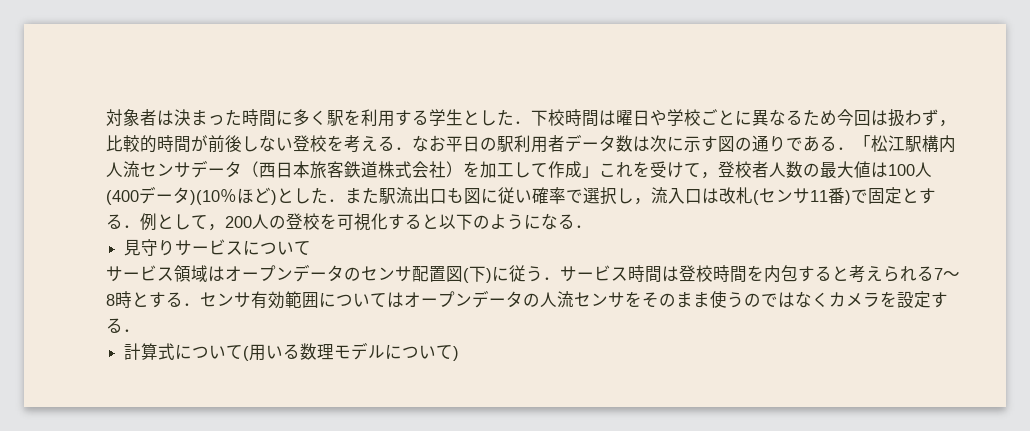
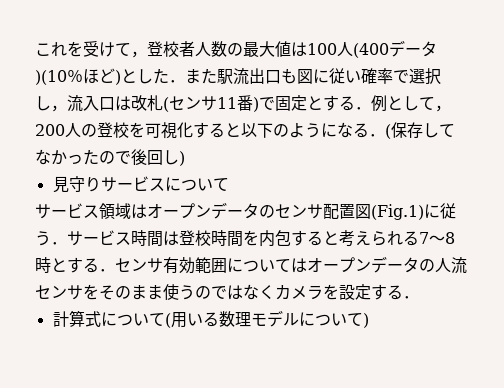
[106,109,956,127] [106,134,956,153] [106,160,599,179] 対象者は決まった時間に多く駅を利用する学生とした．下校時間は曜日や学校ごとに異なるため今回は扱わず，比較的時間が前後しない登校を考える．なお平日の駅利用者データ数は次に示す図の通りである．「松江駅構内人流センサデータ（西日本旅客鉄道株式会社）を加工して作成」 -> (35, 49) none
(592, 226) none -> [385,122,455,139] [35,149,185,166] (保存してなかったので後回し)
[463,266,492,283] (下) -> [371,204,424,220] (Fig.1)

